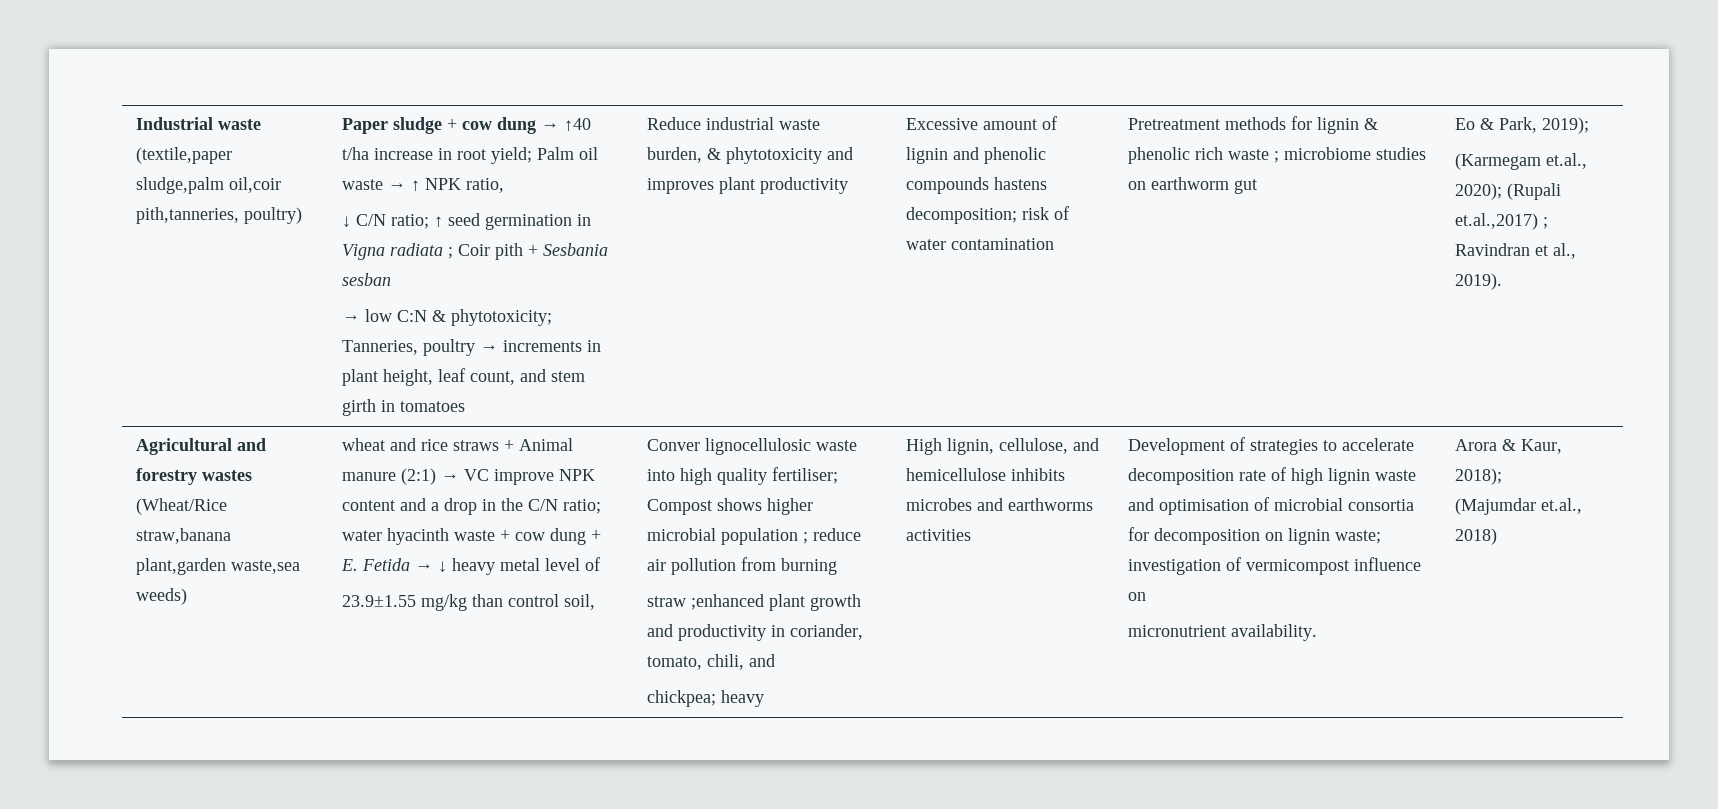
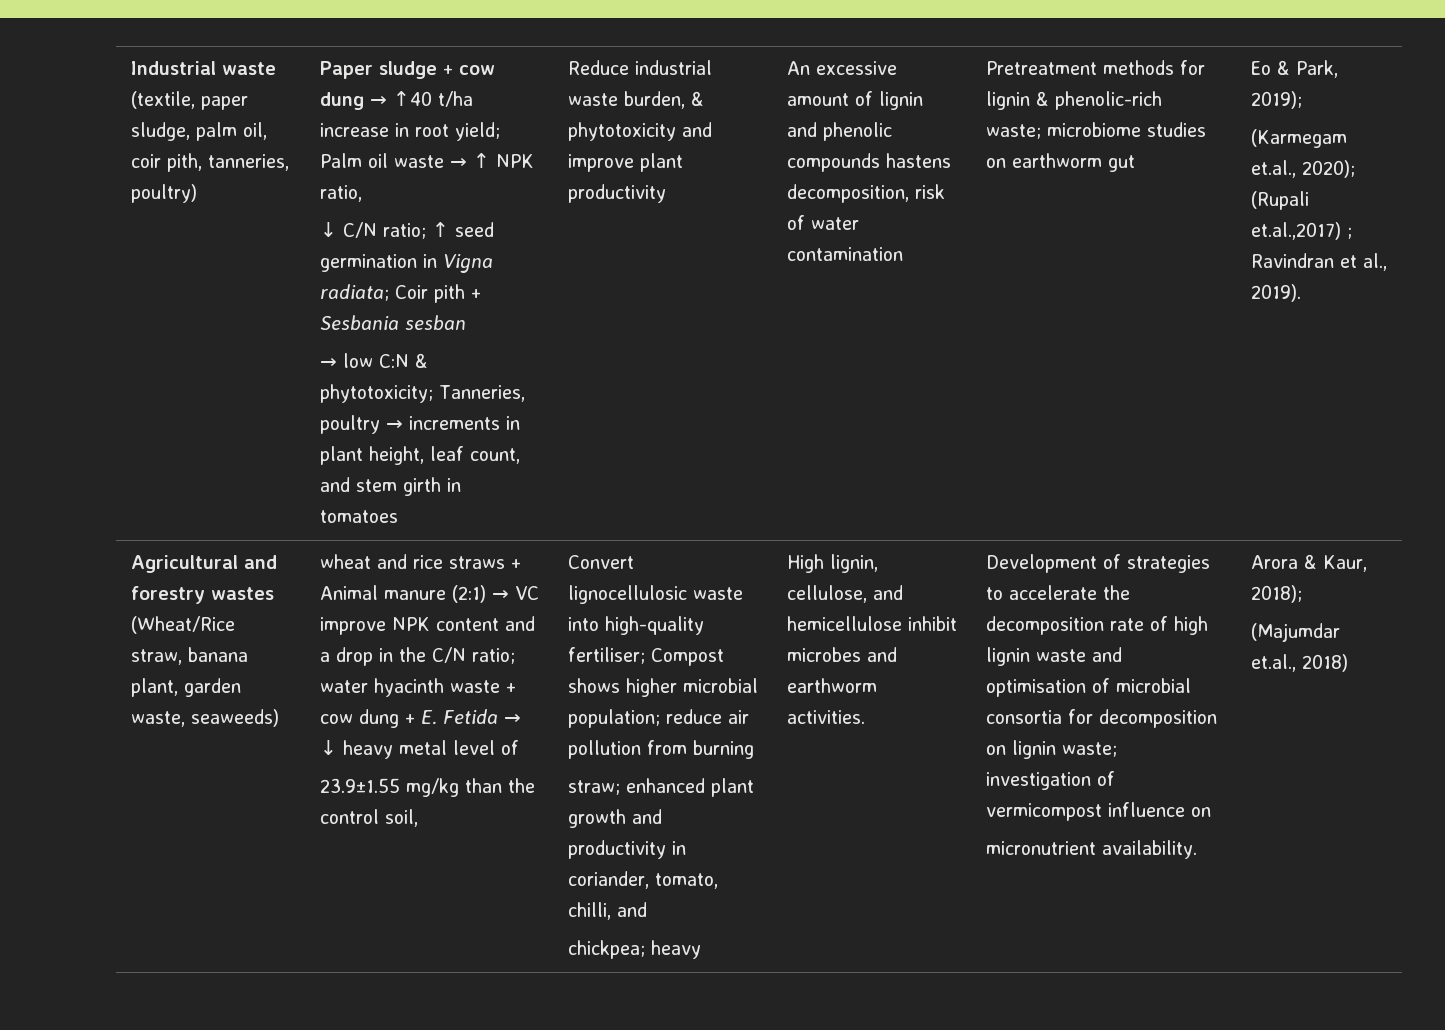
[136,147,233,164] [136,177,282,194] [136,207,240,224] (textile,paper sludge,palm oil,coir pith,tanneries, -> [130,91,248,110] [130,122,267,141] [130,153,289,172] (textile, paper sludge, palm oil, coir pith, tanneries,
[390,243,454,259] radiata ; -> [319,284,389,301] radiata;
[647,178,715,194] improves -> [567,154,634,172] improve
[906,118,979,130] Excessive -> [786,61,897,75] An excessive
[906,207,1018,224] decomposition; -> [786,184,909,203] decomposition,
[1128,147,1280,164] phenolic rich waste ; -> [1054,91,1162,110] [985,124,1041,139] phenolic-rich waste;
[136,528,232,544] [136,558,301,575] [136,588,188,605] straw,banana plant,garden waste,sea weeds) -> [130,647,248,665] [130,678,241,697] [130,709,279,727] straw, banana plant, garden waste, seaweeds)
(504, 600) none -> [507,778,535,793] the
[647,439,701,451] Conver -> [567,555,634,569] Convert
[680,468,768,485] high quality -> [604,616,704,635] high-quality
[721,528,809,545] population ; -> [567,709,660,728] population;
[647,594,765,610] straw ;enhanced -> [567,778,705,795] straw; enhanced
[707,654,745,670] chili, -> [567,902,611,920] chilli,
[1011,468,1066,481] inhibits -> [907,616,957,631] inhibit
[1008,498,1094,511] [906,529,972,541] earthworms activities -> [786,678,877,693] [786,710,865,724] earthworm activities.
(1415, 444) none -> [1102,585,1130,600] the

